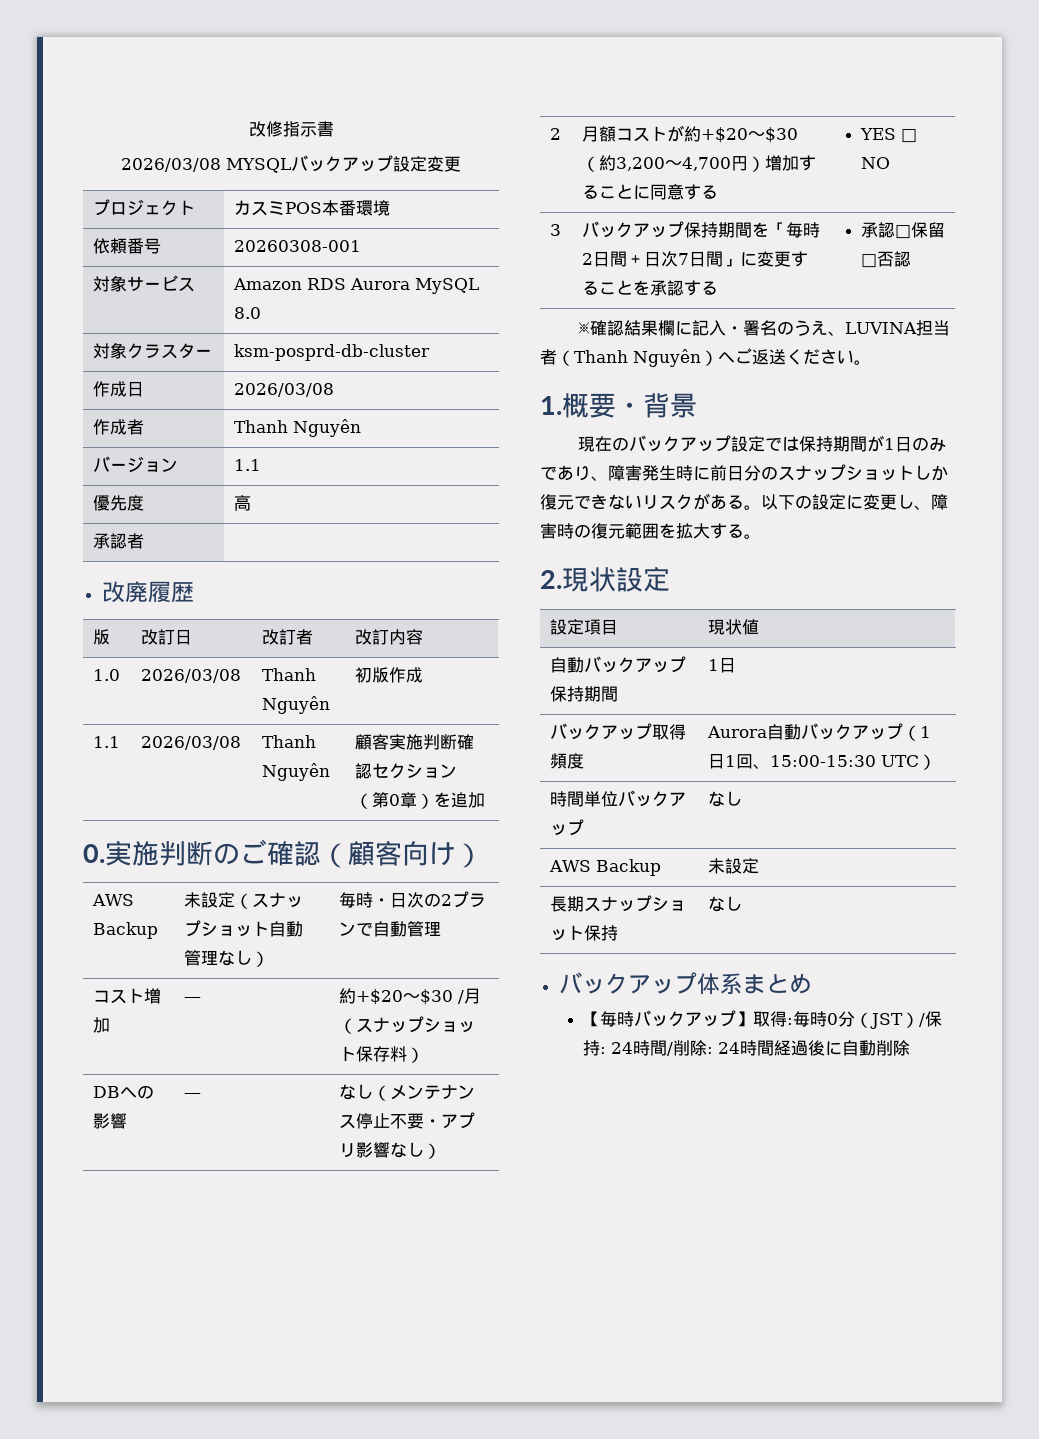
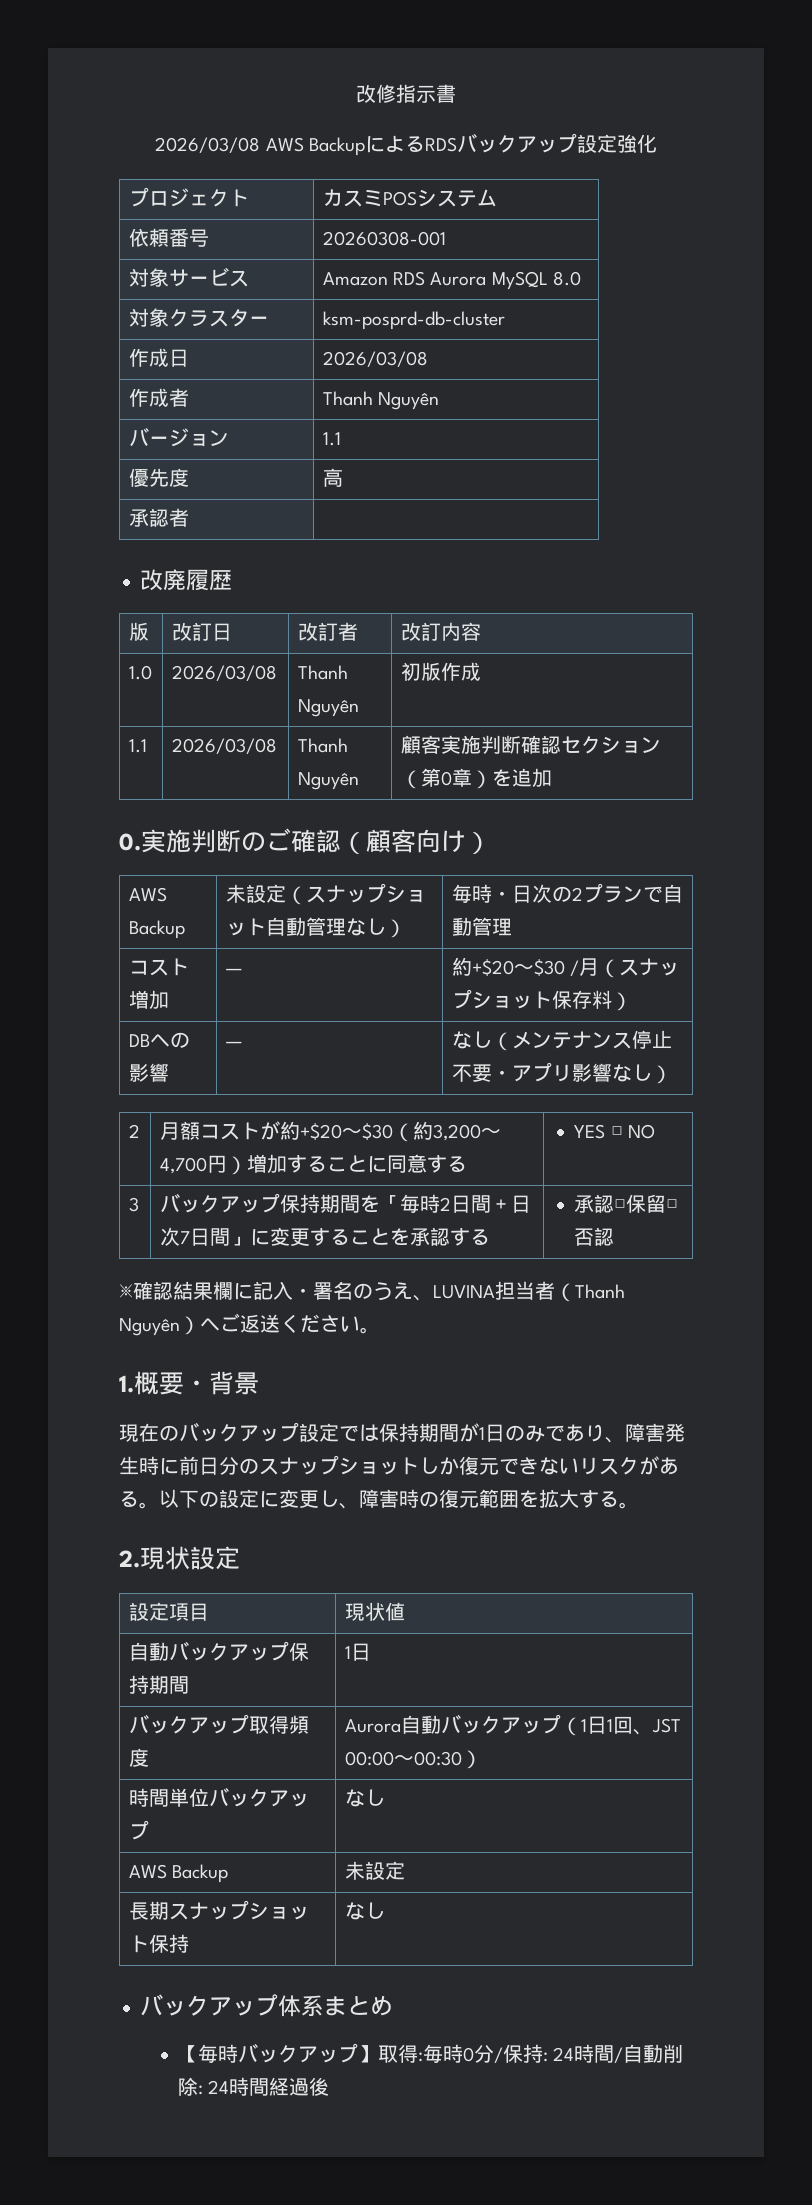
[226,155,461,173] MYSQLバックアップ設定変更 -> [265,133,657,156] AWS BackupによるRDSバックアップ設定強化
[322,200,391,216] 本番環境 -> [416,189,497,207] システム
[770,755,920,767] 15:00-15:30 UTC -> [651,1718,681,1733] [344,1751,462,1766] JST 00:00〜00:30
[855,1012,920,1029] （JST） -> (495, 2053) none
(674, 1049) none -> [623,2044,664,2063] 自動
[825,1040,911,1056] に自動削除 -> (330, 2086) none

